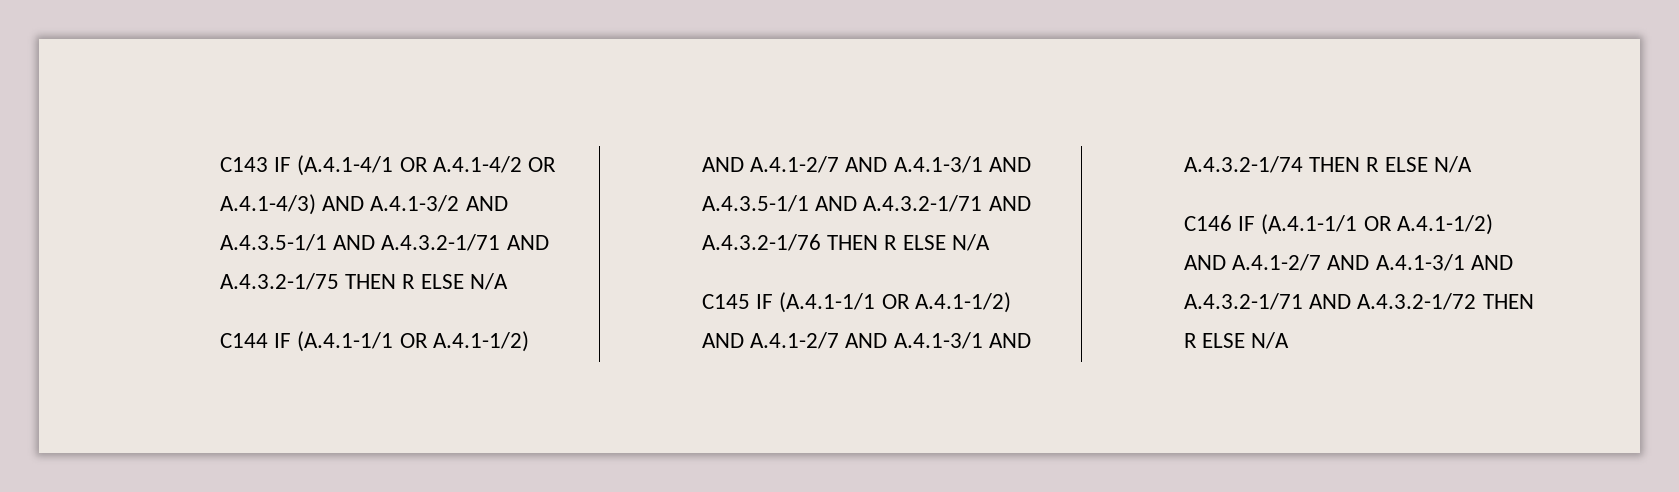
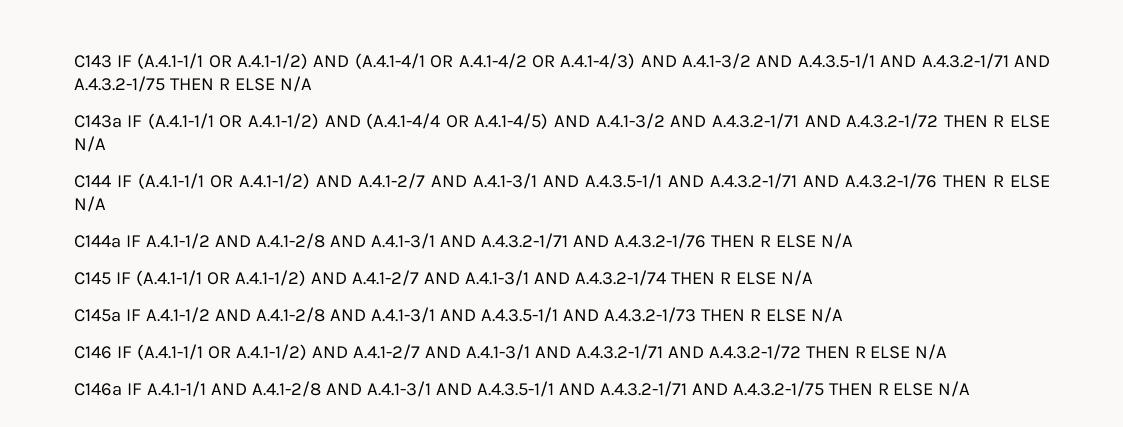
(292, 164) none -> [137,53,350,70] (A.4.1-1/1 OR A.4.1-1/2) AND
(508, 281) none -> [73,113,1051,130] [73,136,106,152] // C143a IF (A.4.1-1/1 OR A.4.1-1/2) AND (A.4.1-4/4 OR A.4.1-4/5) AND A.4.1-3/2 AND A.4.3.2-1/71 AND A.4.3.2-1/72 THEN R ELSE N/A
(990, 242) none -> [73,233,853,249] // C144a IF A.4.1-1/2 AND A.4.1-2/8 AND A.4.1-3/1 AND A.4.3.2-1/71 AND A.4.3.2-1/76 THEN R ELSE N/A
(1472, 164) none -> [73,307,843,323] // C145a IF A.4.1-1/2 AND A.4.1-2/8 AND A.4.1-3/1 AND A.4.3.5-1/1 AND A.4.3.2-1/73 THEN R ELSE N/A
(1290, 340) none -> [73,381,971,397] // C146a IF A.4.1-1/1 AND A.4.1-2/8 AND A.4.1-3/1 AND A.4.3.5-1/1 AND A.4.3.2-1/71 AND A.4.3.2-1/75 THEN R ELSE N/A

